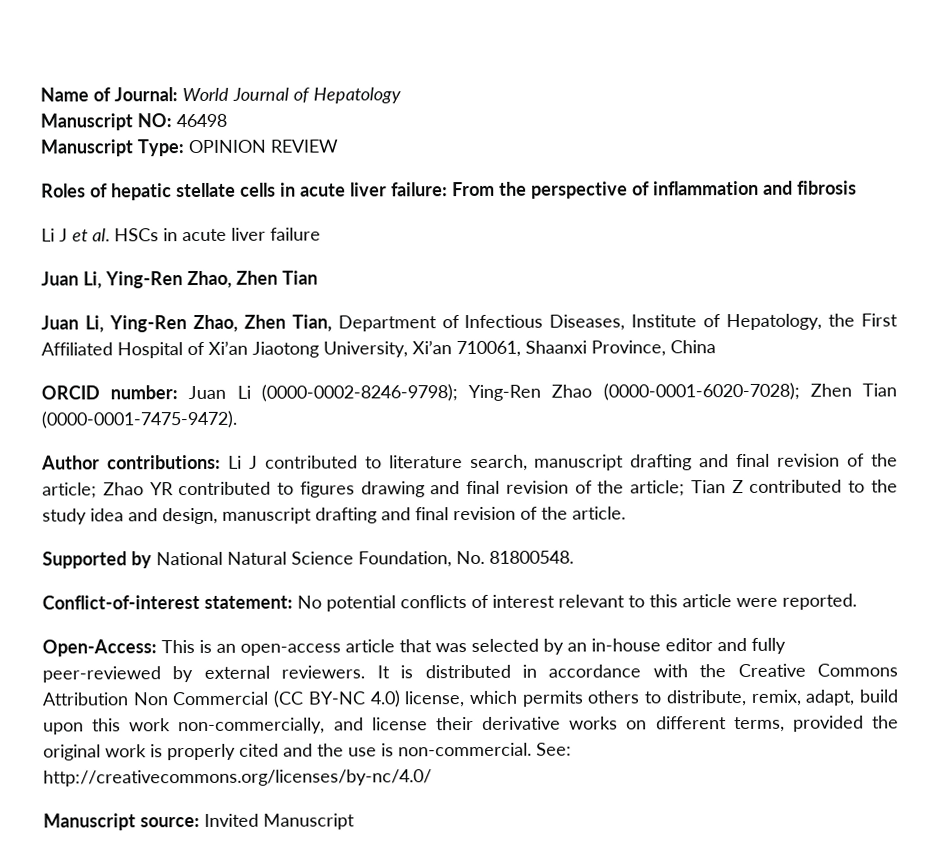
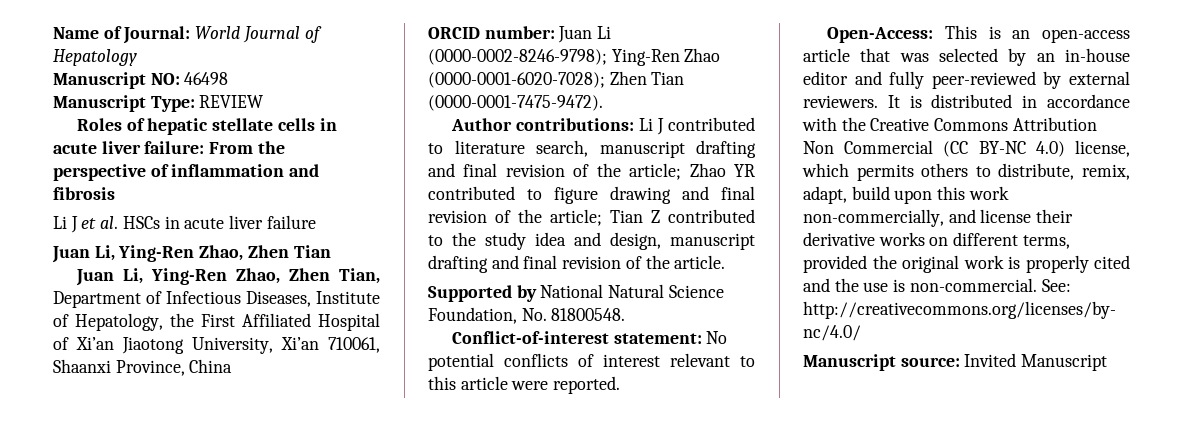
[188,139,266,154] OPINION -> (195, 104) none
[299,481,355,498] figures -> [554,187,598,204] figure

